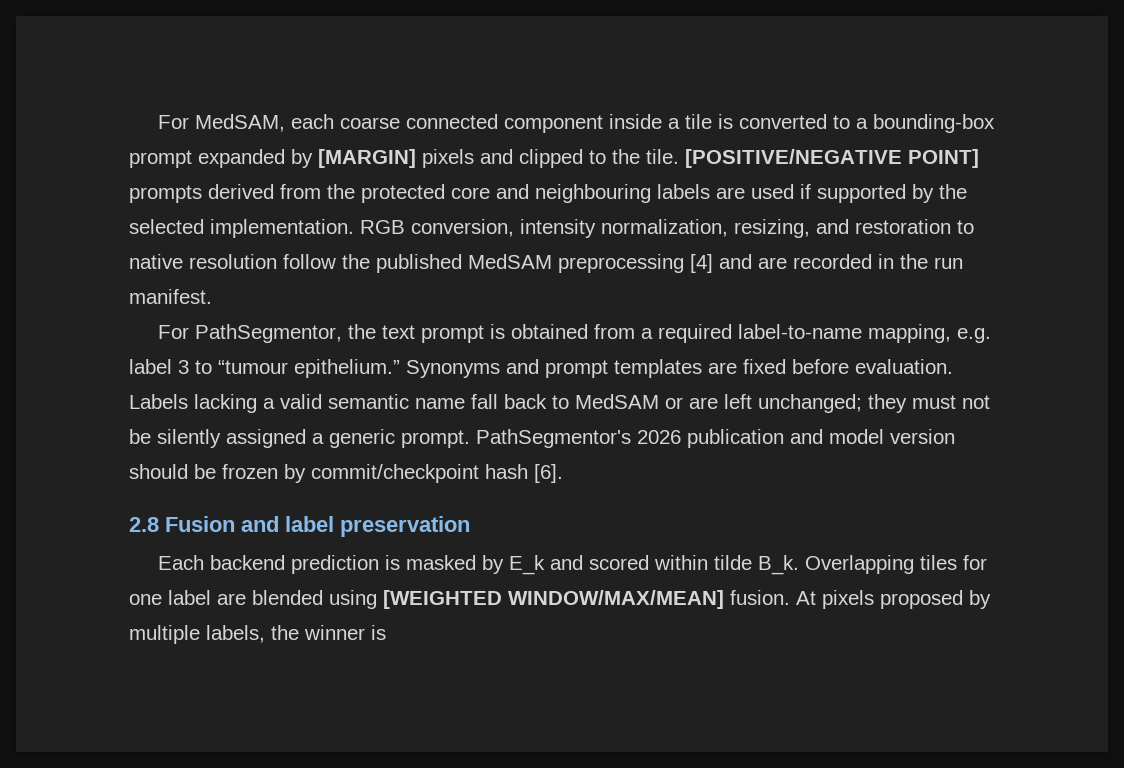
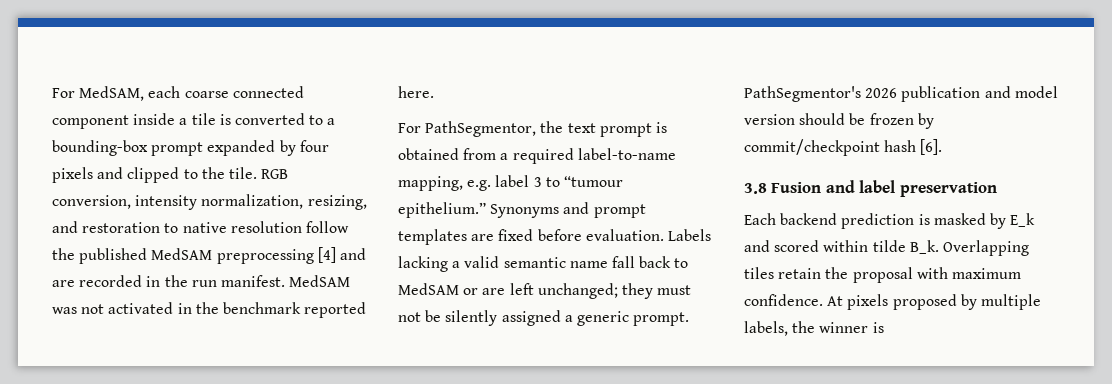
[318,149,416,168] [MARGIN] -> [299,140,329,152] four
[685,149,979,168] [129,184,967,203] [129,219,354,238] [POSITIVE/NEGATIVE POINT] prompts derived from the protected core and neighbouring labels are used if supported by the selected implementation. -> (257, 173) none
(212, 296) none -> [289,275,351,287] [52,302,367,318] [398,86,434,98] MedSAM was not activated in the benchmark reported here.
[129,517,159,532] 2.8 -> [744,183,767,194] 3.8
[963,555,988,570] [129,590,790,609] for one label are blended using [WEIGHTED WINDOW/MAX/MEAN] fusion. -> [778,267,1021,283] [744,294,823,306] retain the proposal with maximum confidence.

